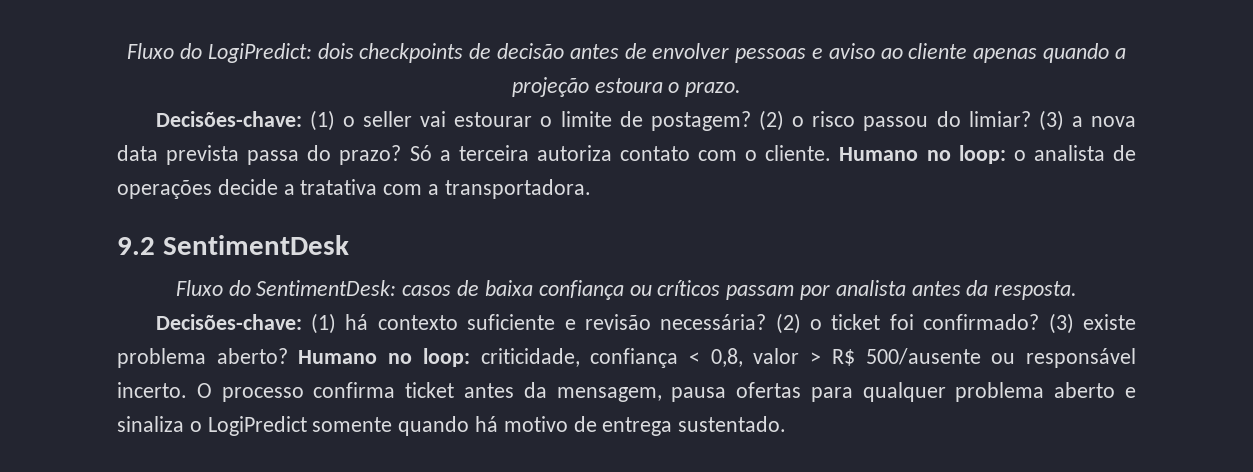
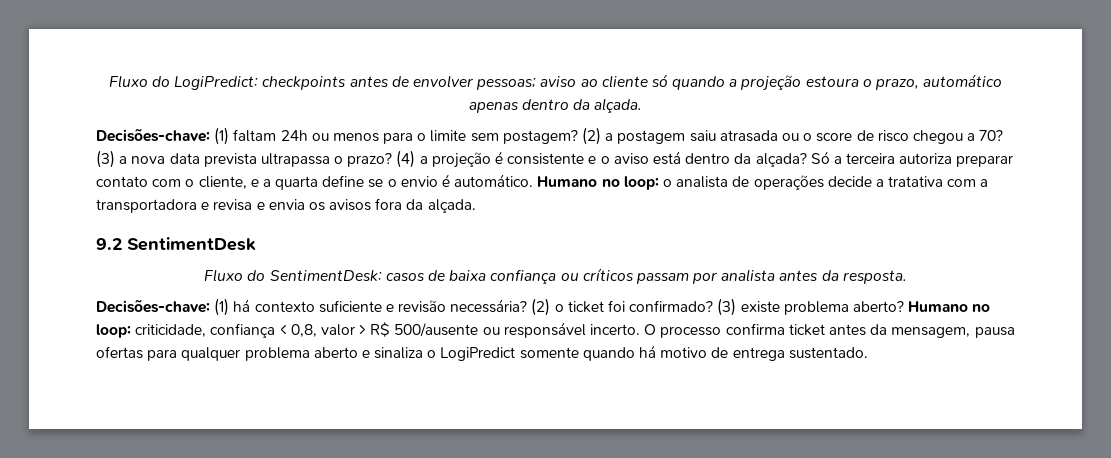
[317,43,564,63] dois checkpoints de decisão -> [262,76,347,90] checkpoints
[735,48,824,63] pessoas e -> [476,78,537,90] pessoas;
[973,48,1038,63] apenas -> [651,74,668,87] só
[685,82,742,97] [155,110,533,131] prazo. // Decisões-chave: (1) o seller vai estourar -> [874,74,1003,90] [468,98,643,113] [96,127,414,145] prazo, automático apenas dentro da alçada. // Decisões-chave: (1) faltam 24h ou menos para
[619,111,643,127] de -> [470,133,499,142] sem
[792,111,1031,131] o risco passou do limiar? -> [605,130,1004,144] a postagem saiu atrasada ou o score de risco chegou a 70?
[247,145,402,165] passa do prazo? -> [260,150,807,168] ultrapassa o prazo? (4) a projeção é consistente e o aviso está dentro da alçada?
(612, 153) none -> [956,155,1014,167] preparar
[765,145,832,161] cliente. -> [198,174,534,190] cliente, e a quarta define se o envio é automático.
[444,179,591,199] transportadora. -> [96,198,476,213] transportadora e revisa e envia os avisos fora da alçada.

